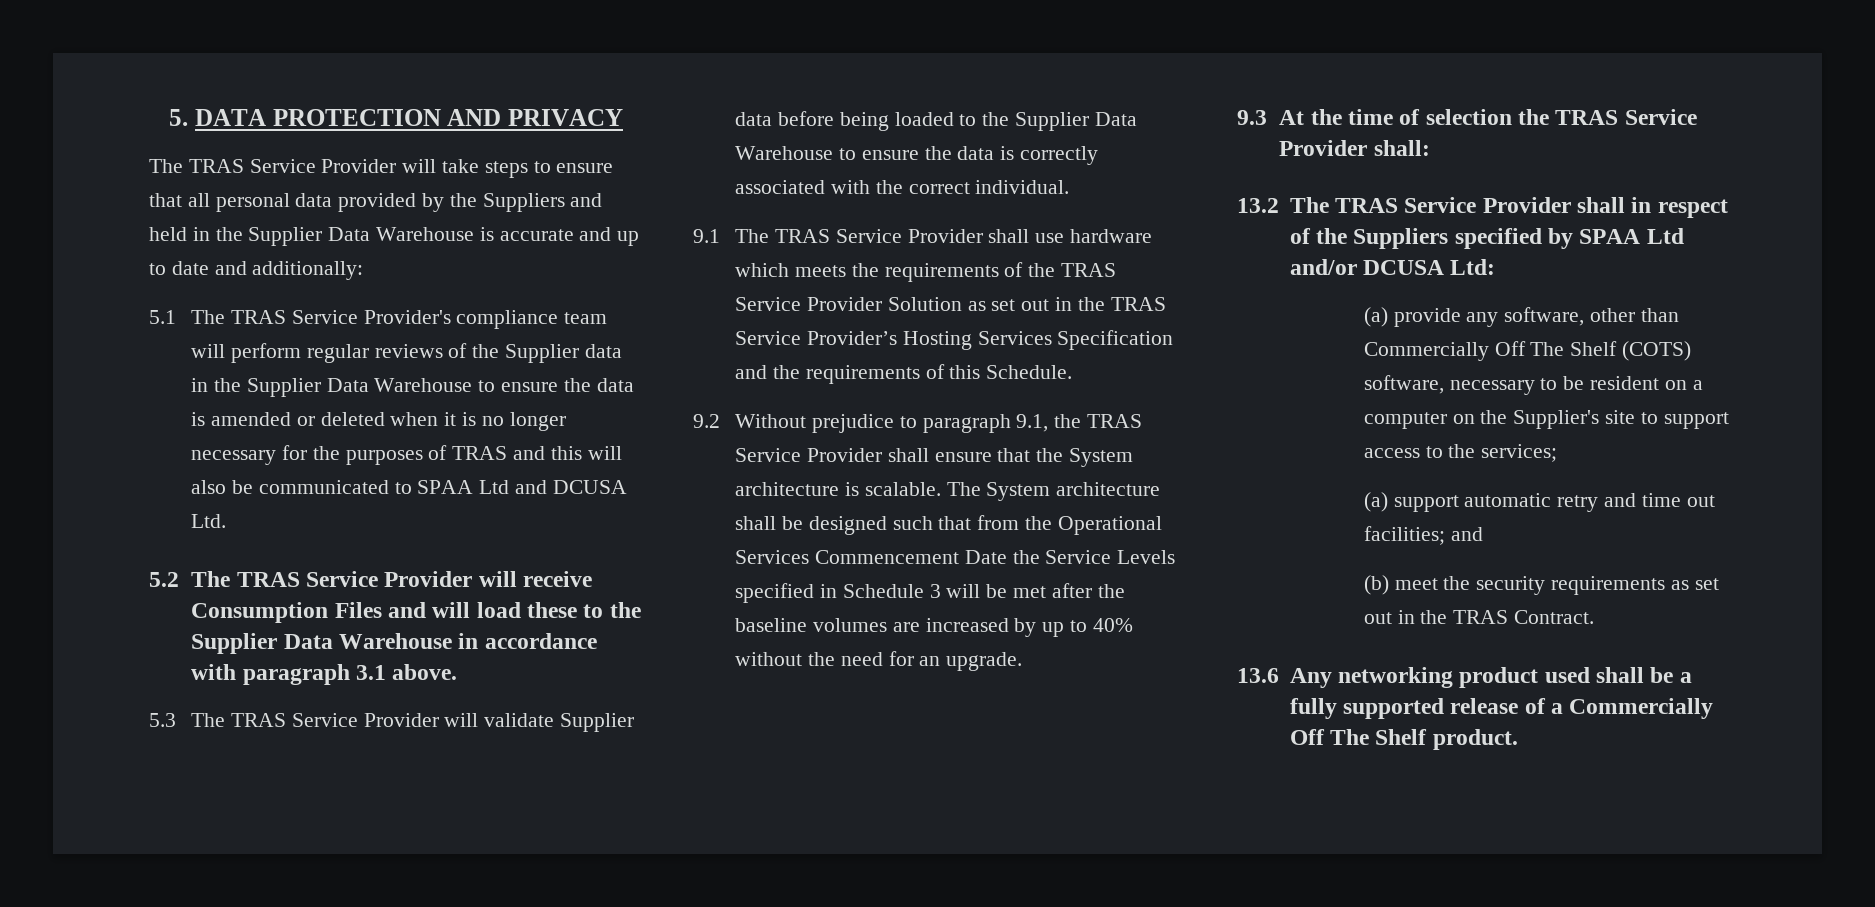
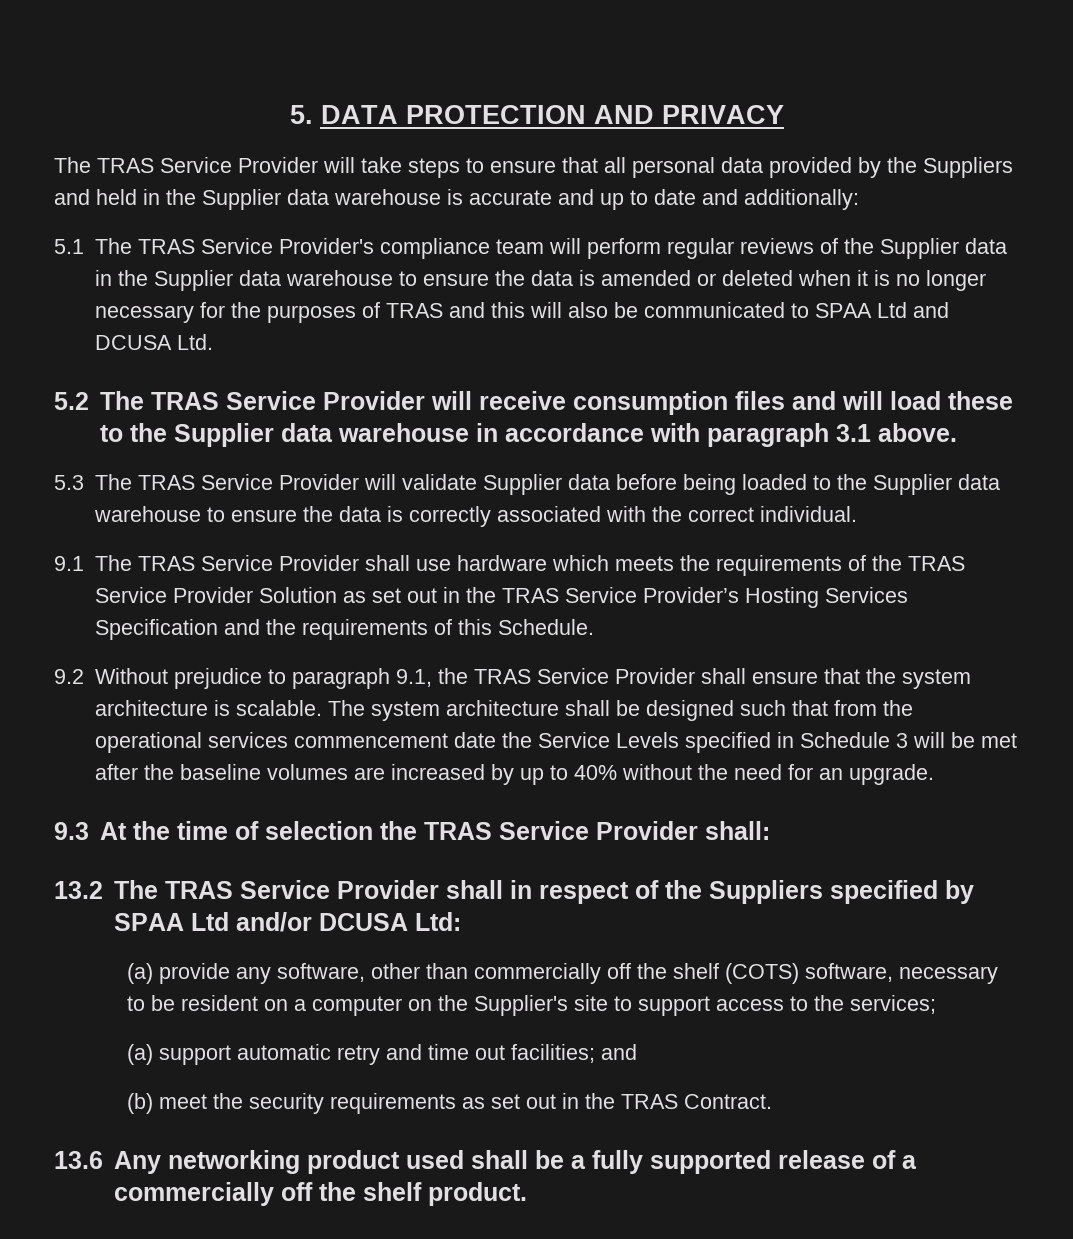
[328,227,475,241] Data Warehouse -> [287,189,441,205] data warehouse
[326,378,473,392] Data Warehouse -> [238,270,393,286] data warehouse
[191,602,382,623] Consumption Files -> [572,391,785,415] consumption files
[283,633,452,649] Data Warehouse -> [280,423,469,442] data warehouse
[1094,112,1137,126] [735,146,834,160] Data Warehouse -> [957,474,1000,490] [93,506,201,522] data warehouse
[1069,448,1134,467] System -> [901,669,971,689] system
[986,482,1051,501] System -> [370,701,440,721] system
[1057,516,1162,535] [735,550,1007,564] Operational Services Commencement Date -> [94,732,496,753] operational services commencement date
[1363,341,1618,361] Commercially Off The Shelf -> [473,963,719,984] commercially off the shelf
[1569,698,1714,719] [1289,729,1428,745] Commercially Off The Shelf -> [113,1182,422,1206] commercially off the shelf

